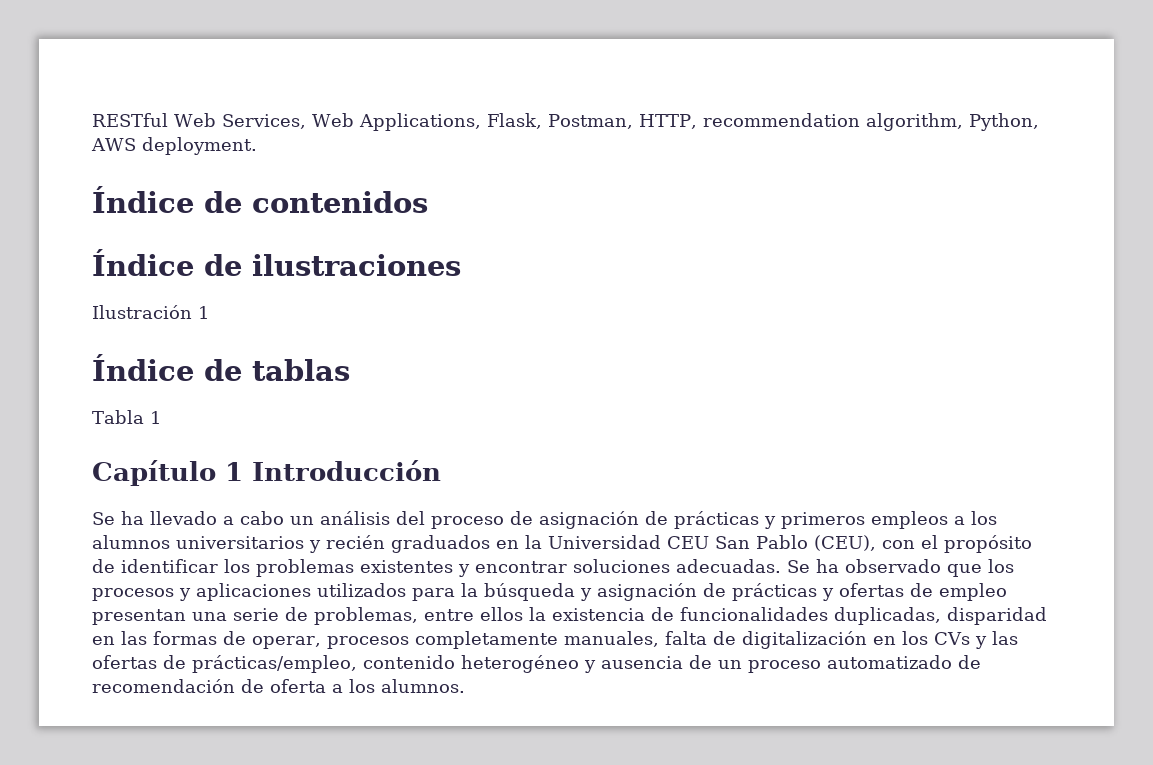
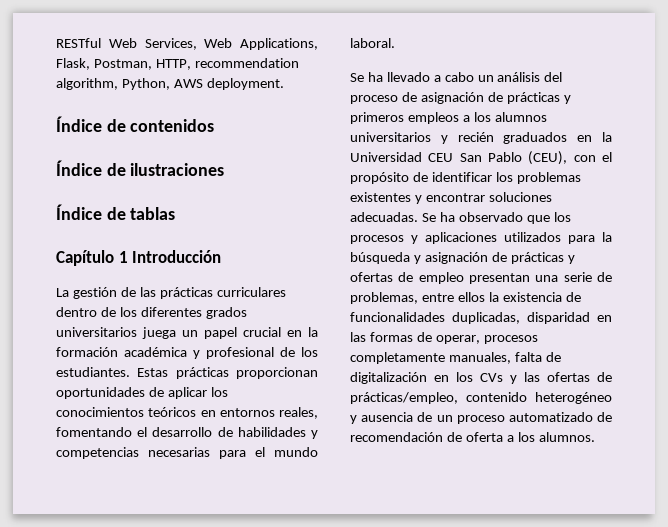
[92,305,209,319] // Ilustración 1 -> (225, 169) none
[92,410,161,424] // Tabla 1 -> (176, 213) none
(441, 470) none -> [56,287,286,299] [56,307,247,319] [56,327,318,339] [56,347,318,359] [56,367,318,379] [56,387,228,399] [56,407,318,419] [56,427,318,439] [56,447,318,459] [350,38,395,48] // La gestión de las prácticas curriculares dentro de los diferentes grados universitarios juega un papel crucial en la formación académica y profesional de los estudiantes. Estas prácticas proporcionan oportunidades de aplicar los conocimientos teóricos en entornos reales, fomentando el desarrollo de habilidades y competencias necesarias para el mundo laboral.

